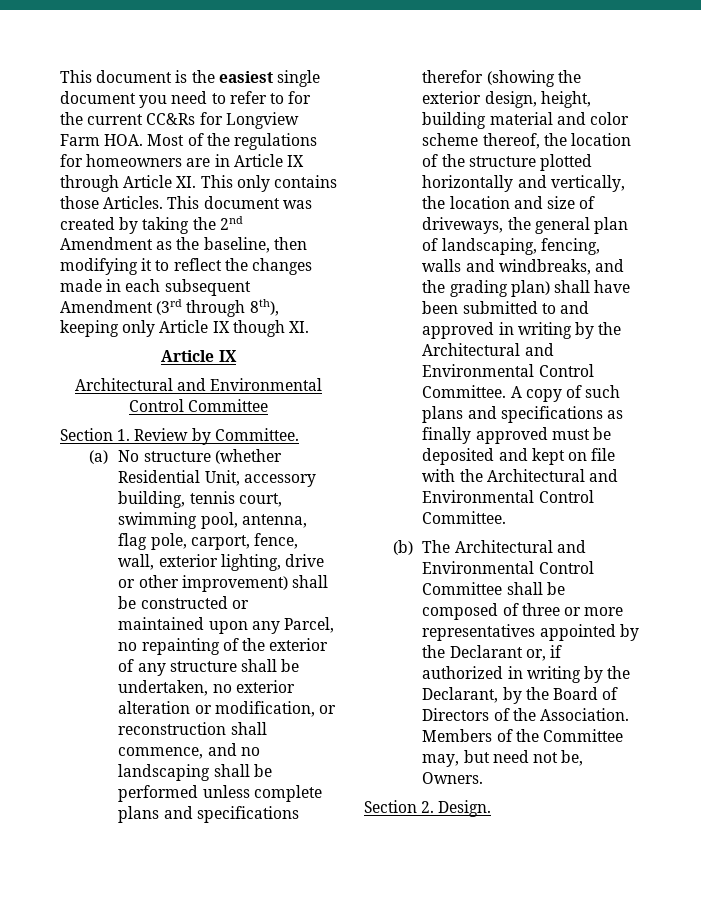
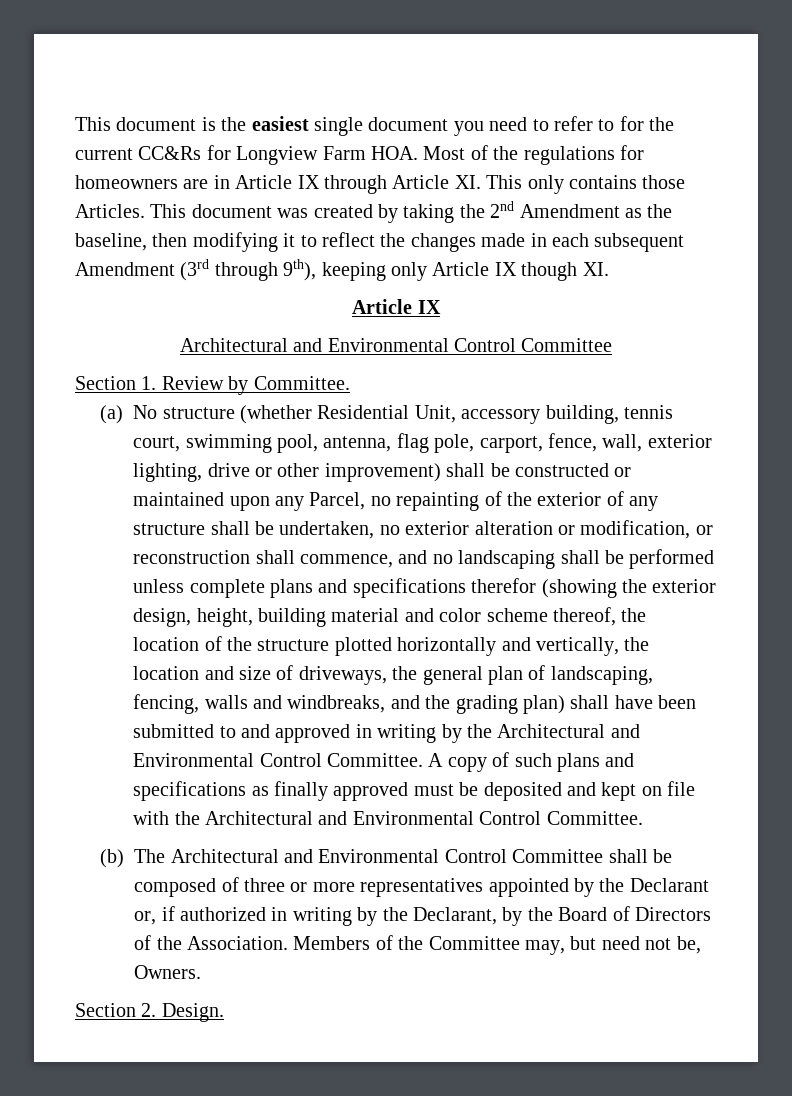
[249,299,279,316] 8th), -> [283,259,317,281] 9th),

